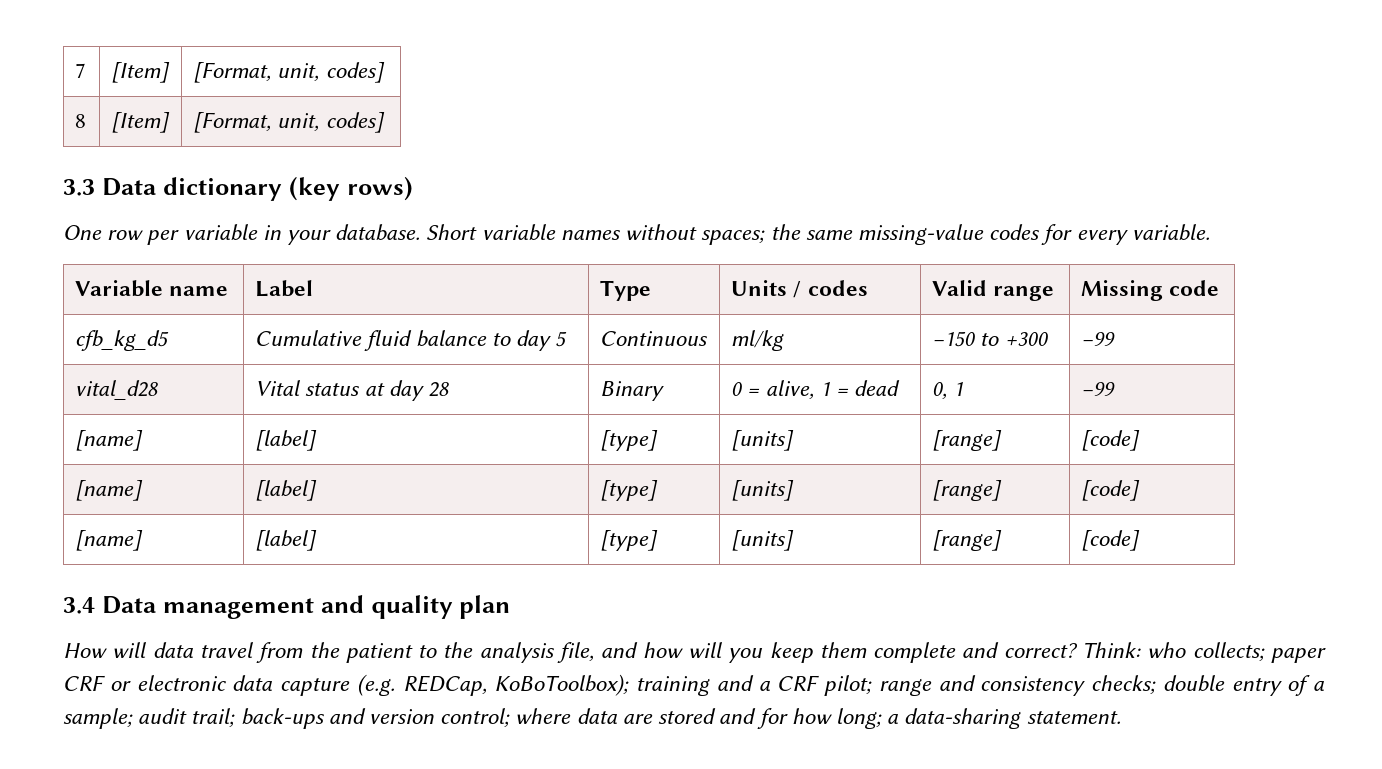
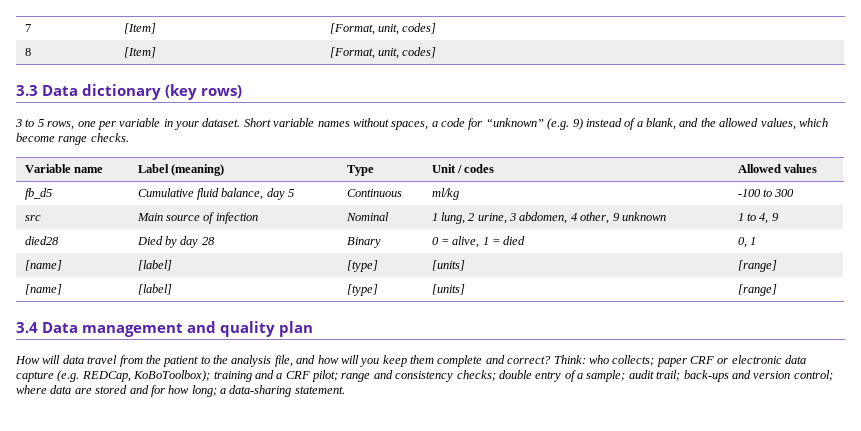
[63,225,144,240] One row -> [15,119,96,130] 3 to 5 rows, one
[335,224,421,241] database. -> [202,118,241,127] dataset.
[701,224,1210,245] spaces; the same missing-value codes for every variable. -> [391,118,828,130] [16,133,129,145] spaces, a code for “unknown” (e.g. 9) instead of a blank, and the allowed values, which become range checks.
(314, 288) none -> [170,164,224,176] (meaning)
[731,280,788,296] Units -> [431,164,456,173] Unit
[932,280,1055,301] [1081,280,1220,301] [75,330,170,351] Valid range | Missing code // cfb_kg_d5 -> [737,164,817,173] [24,188,52,200] Allowed values // fb_d5
[415,330,511,347] balance to -> [221,188,264,200] balance,
[932,331,1048,347] [1081,332,1116,346] [75,380,159,400] [255,380,385,396] −150 to +300 | −99 // vital_d28 | Vital status at -> [737,189,795,197] [24,215,41,221] [136,212,258,224] [345,212,389,221] [431,212,666,224] [737,213,779,224] [24,236,59,245] [136,236,177,248] -100 to 300 // src | Main source of infection | Nominal | 1 lung, 2 urine, 3 abdomen, 4 other, 9 unknown | 1 to 4, 9 // died28 | Died by
[854,380,901,396] dead -> [503,236,526,245] died
[1081,382,1116,396] [75,430,144,451] [255,430,318,451] [600,430,659,451] [731,430,795,451] [932,430,1003,451] [1081,430,1141,451] [75,480,144,501] [255,480,318,501] [600,480,659,501] [731,480,795,501] [932,480,1003,501] [1081,480,1141,501] [75,530,144,551] [255,530,318,551] [600,530,659,551] [731,530,795,551] [932,530,1003,551] [1081,530,1141,551] | −99 // [name] | [label] | [type] | [units] | [range] | [code] // [name] | [label] | [type] | [units] | [range] | [code] // [name] | [label] | [type] | [units] | [range] | [code] -> [24,260,62,271] [137,260,172,271] [346,260,378,272] [431,260,465,271] [737,260,777,272] [24,284,62,295] [137,284,172,295] [346,284,378,296] [431,284,465,295] [737,284,777,296] // [name] | [label] | [type] | [units] | [range] // [name] | [label] | [type] | [units] | [range]

